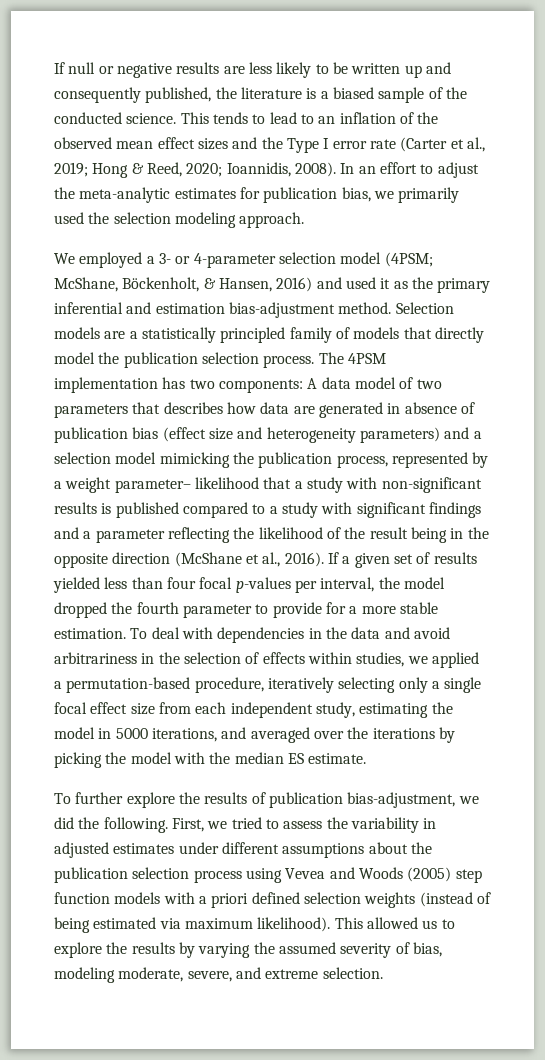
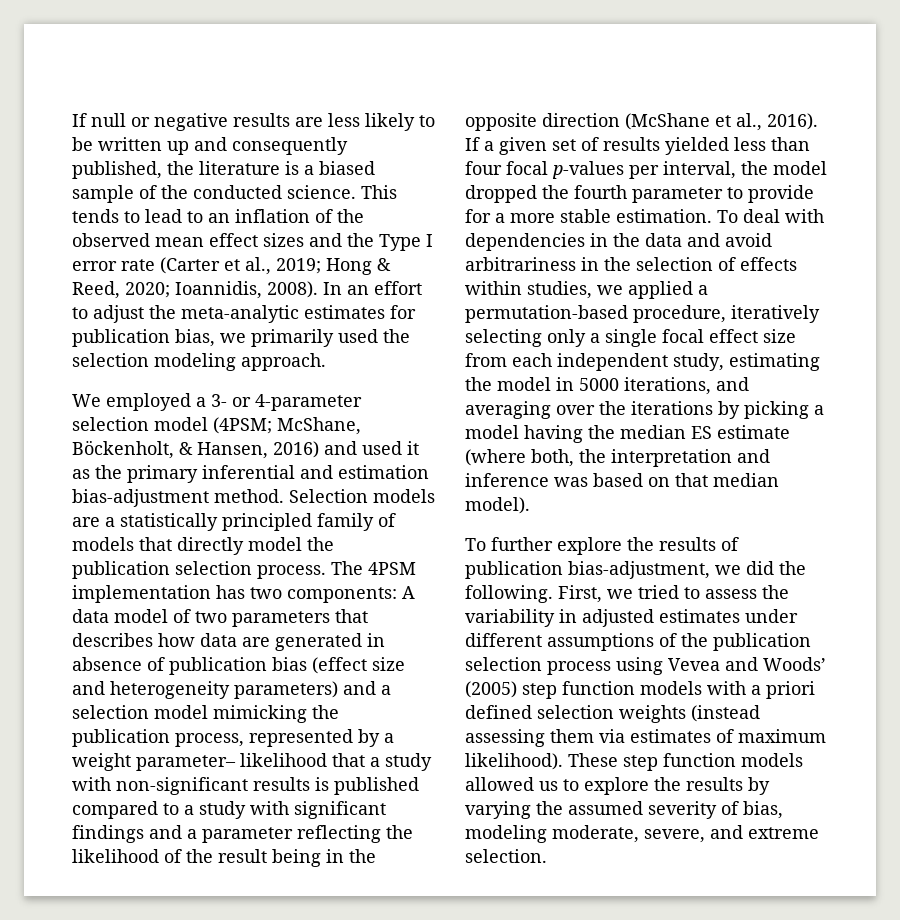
[250,727,310,743] averaged -> [465,401,551,419] averaging
[105,752,367,764] the model with the median ES estimate. -> [814,405,824,415] [465,425,790,443] [465,449,770,467] [465,473,779,487] [465,497,530,514] a model having the median ES estimate (where both, the interpretation and inference was based on that median model).
[368,842,408,854] about -> [659,633,677,647] of
[358,867,403,879] Woods -> [763,657,826,671] Woods’
[476,892,491,904] [54,917,363,933] of being estimated via maximum likelihood). This -> [465,729,826,747] [465,753,803,771] assessing them via estimates of maximum likelihood). These step function models

